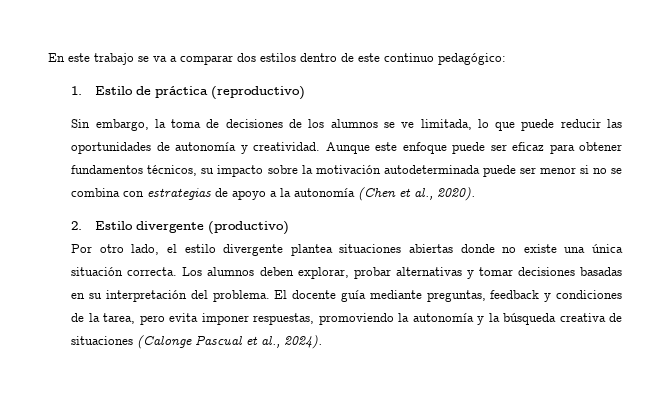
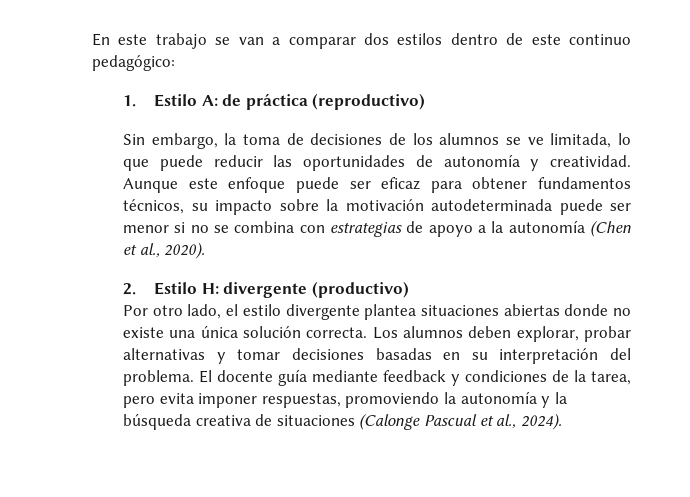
[153,56,167,62] va -> [238,37,264,45] van
(133, 90) none -> [201,95,218,106] A:
(133, 225) none -> [201,283,219,294] H:
[71,267,124,276] situación -> [242,326,301,338] solución
[426,290,486,302] preguntas, -> (378, 376) none

